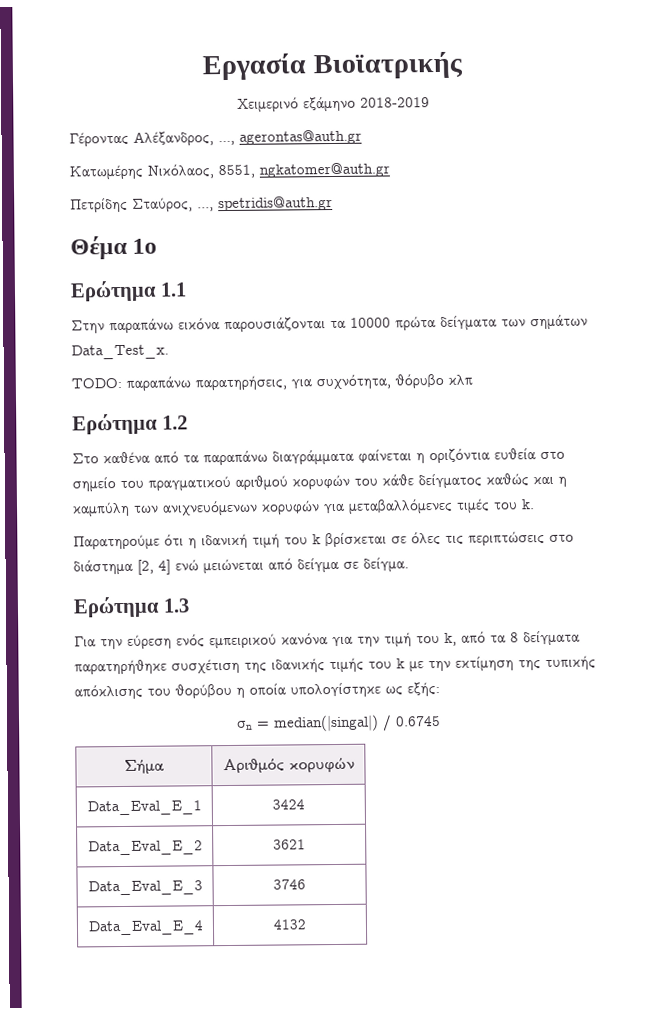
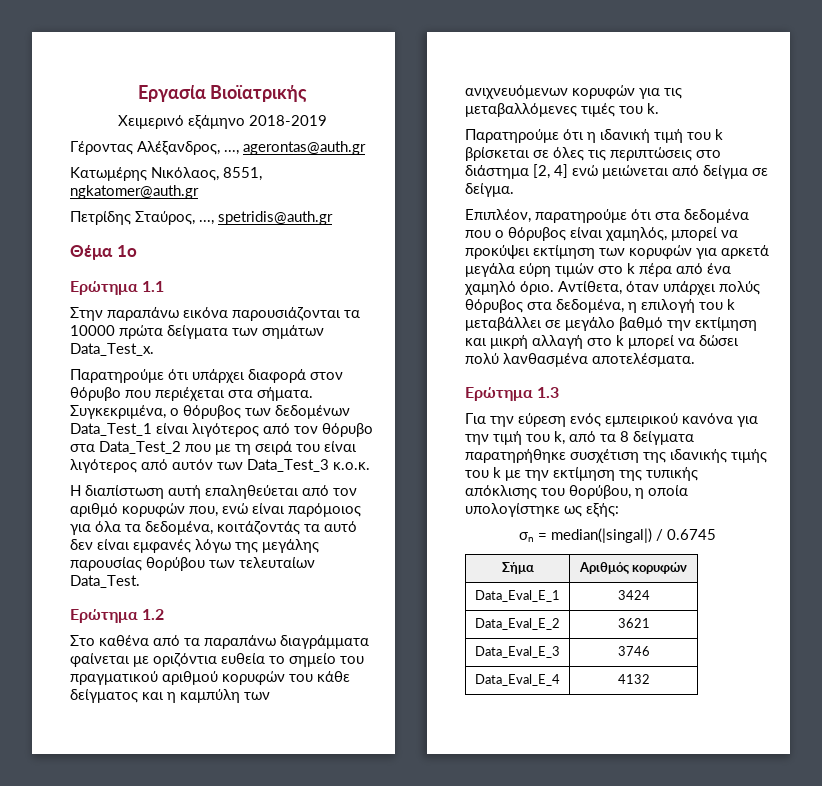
[71,373,473,391] TODO: παραπάνω παρατηρήσεις, για συχνότητα, θόρυβο κλπ -> [70,369,343,383] [70,387,313,401] [70,405,350,419] [70,423,373,437] [70,441,356,455] [70,459,370,473] [70,485,357,499] [70,503,361,517] [70,521,357,535] [70,539,319,553] [70,557,315,571] [70,575,140,588] Παρατηρούμε ότι υπάρχει διαφορά στον θόρυβο που περιέχεται στα σήματα. Συγκεκριμένα, ο θόρυβος των δεδομένων Data_Test_1 είναι λιγότερος από τον θόρυβο στα Data_Test_2 που με τη σειρά του είναι λιγότερος από αυτόν των Data_Test_3 κ.ο.κ. // Η διαπίστωση αυτή επαληθεύεται από τον αριθμό κορυφών που, ενώ είναι παρόμοιος για όλα τα δεδομένα, κοιτάζοντάς τα αυτό δεν είναι εμφανές λόγω της μεγάλης παρουσίας θορύβου των τελευταίων Data_Test.
[416,453,425,464] η -> [133,656,149,667] με
[540,451,565,460] στο -> [269,656,285,664] το
[486,473,529,486] καθώς -> (138, 696) none
(345, 508) none -> [664,88,682,99] τις
(409, 564) none -> [465,209,749,223] [465,227,738,241] [465,245,769,259] [465,263,731,277] [464,281,760,295] [465,299,735,313] [465,317,757,331] [465,335,738,349] [465,353,695,367] // Επιπλέον, παρατηρούμε ότι στα δεδομένα που ο θόρυβος είναι χαμηλός, μπορεί να προκύψει εκτίμηση των κορυφών για αρκετά μεγάλα εύρη τιμών στο k πέρα από ένα χαμηλό όριο. Αντίθετα, όταν υπάρχει πολύς θόρυβος στα δεδομένα, η επιλογή του k μεταβάλλει σε μεγάλο βαθμό την εκτίμηση και μικρή αλλαγή στο k μπορεί να δώσει πολύ λανθασμένα αποτελέσματα.
[174,683,232,699] θορύβου -> [569,485,631,499] θορύβου,

